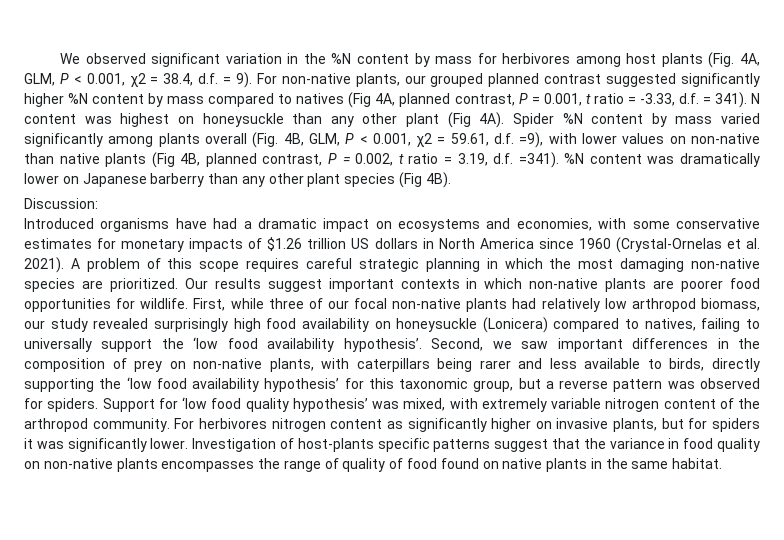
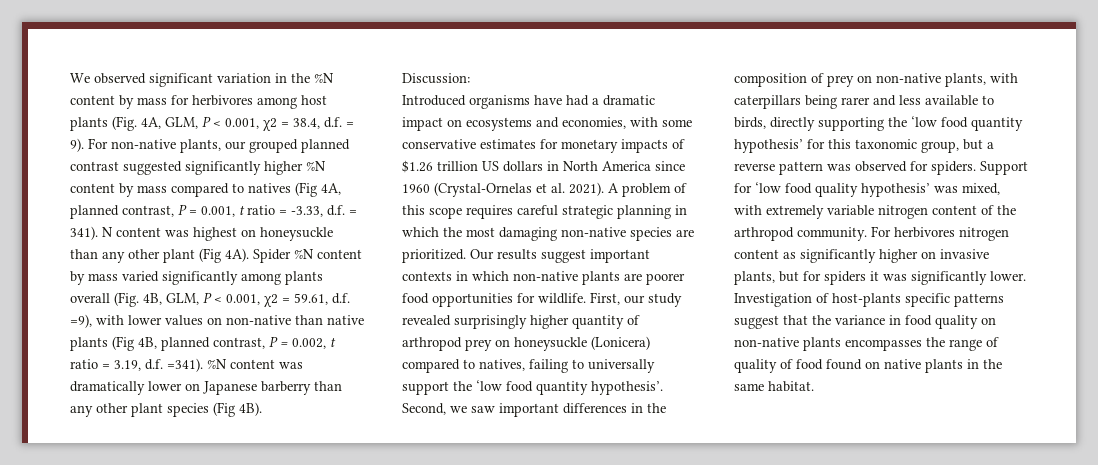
[230,298,760,312] [24,318,369,332] while three of our focal non-native plants had relatively low arthropod biomass, our study revealed surprisingly high food availability -> [624,293,682,307] [402,315,640,329] [402,337,492,351] our study revealed surprisingly higher quantity of arthropod prey
[267,338,335,352] availability -> [536,381,588,395] quantity
[192,378,260,392] availability -> [971,117,1023,131] quantity

